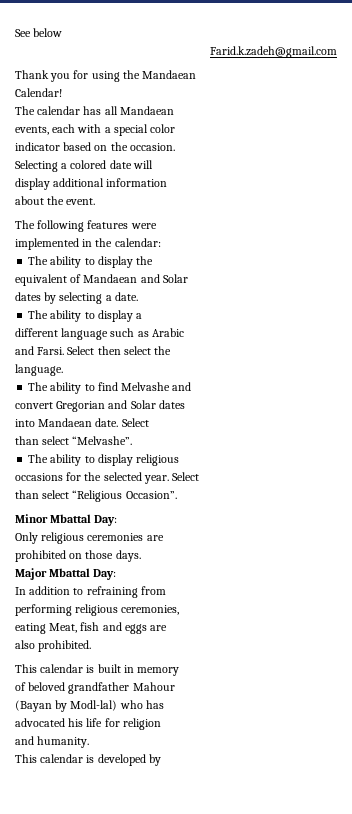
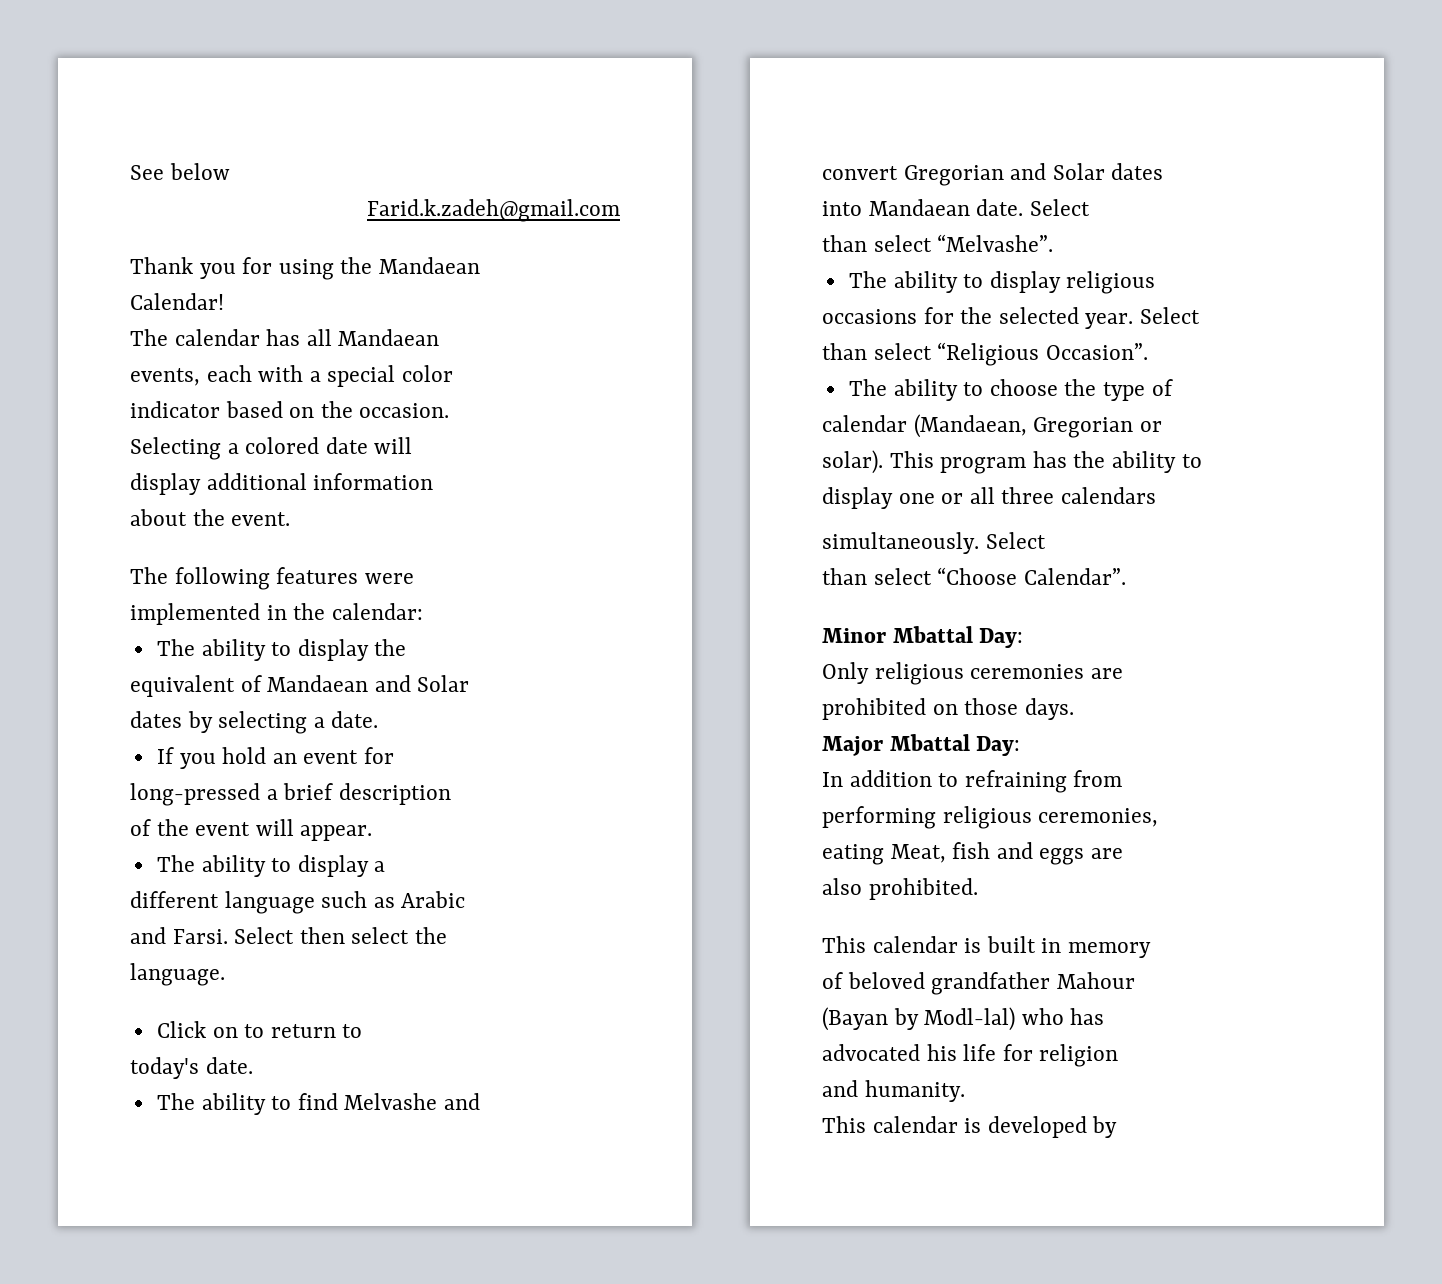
(138, 296) none -> [156,747,395,769] [130,783,451,806] [130,819,373,841] // If you hold an event for // long-pressed a brief description // of the event will appear.
(63, 370) none -> [156,1021,363,1038] [130,1057,253,1079] // Click on to return to // today's date.
(177, 495) none -> [848,379,1173,401] [822,414,1162,438] [822,450,1202,474] [822,487,1157,509] [822,532,1046,554] [822,567,1126,585] // The ability to choose the type of // calendar (Mandaean, Gregorian or // solar). This program has the ability to // display one or all three calendars // simultaneously. Select // than select “Choose Calendar”.

